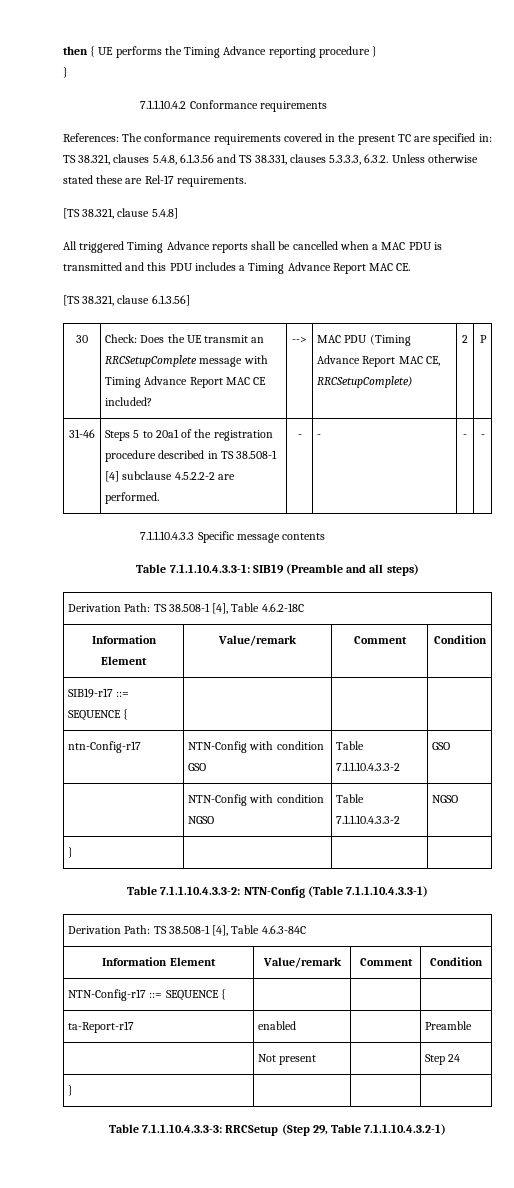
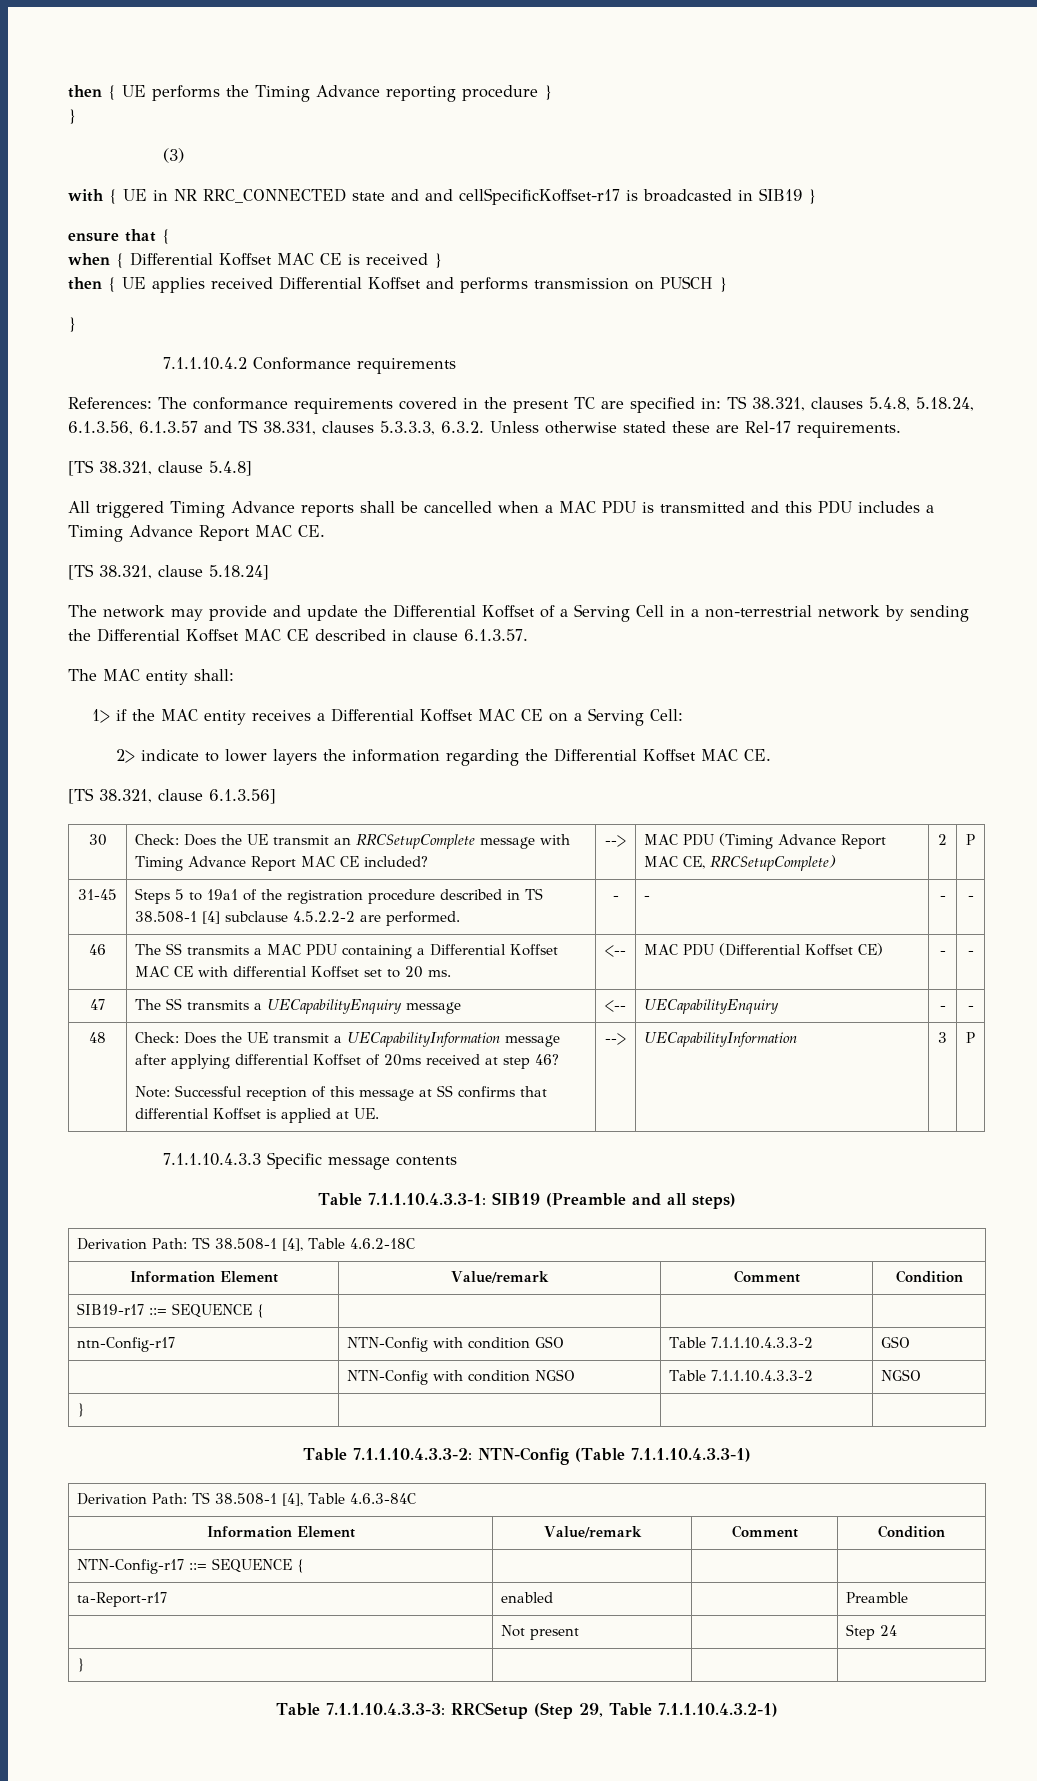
(68, 72) none -> [163,148,185,163] [68,188,816,205] [68,229,170,244] [68,252,442,268] [68,276,727,293] [68,317,76,332] // (3) // with { UE in NR RRC_CONNECTED state and and cellSpecificKoffset-r17 is broadcasted in SIB19 } // ensure that { // when { Differential Koffset MAC CE is received } // then { UE applies received Differential Koffset and performs transmission on PUSCH } // }
[179,154,214,163] 6.1.3.56 -> [916,397,974,411] [68,421,198,435] 5.18.24, 6.1.3.56, 6.1.3.57
(411, 267) none -> [68,564,269,580] [68,604,969,622] [68,628,528,642] [68,669,234,685] [91,708,683,726] [115,748,771,766] // [TS 38.321, clause 5.18.24] // The network may provide and update the Differential Koffset of a Serving Cell in a non-terrestrial network by sending the Differential Koffset MAC CE described in clause 6.1.3.57. // The MAC entity shall: // 1> if the MAC entity receives a Differential Koffset MAC CE on a Serving Cell: // 2> indicate to lower layers the information regarding the Differential Koffset MAC CE.
[69,429,95,438] 31-46 -> [78,889,117,900] 31-45
[155,429,179,438] 20a1 -> [207,889,239,900] 19a1
(485, 436) none -> [89,944,106,955] [135,943,559,959] [135,966,452,978] [605,945,626,957] [644,943,884,956] [939,950,946,955] [967,950,974,955] [90,999,105,1010] [135,998,462,1014] [605,1000,626,1012] [644,999,780,1014] [939,1005,946,1010] [967,1005,974,1010] [89,1032,106,1043] [135,1032,561,1047] [135,1054,560,1069] [135,1085,548,1101] [135,1108,380,1123] [605,1033,626,1045] [644,1032,798,1047] [938,1032,947,1043] [966,1032,975,1043] // 46 | The SS transmits a MAC PDU containing a Differential Koffset MAC CE with differential Koffset set to 20 ms. | <-- | MAC PDU (Differential Koffset CE) | - | - // 47 | The SS transmits a UECapabilityEnquiry message | <-- | UECapabilityEnquiry | - | - // 48 | Check: Does the UE transmit a UECapabilityInformation message after applying differential Koffset of 20ms received at step 46? // Note: Successful reception of this message at SS confirms that differential Koffset is applied at UE. | --> | UECapabilityInformation | 3 | P

